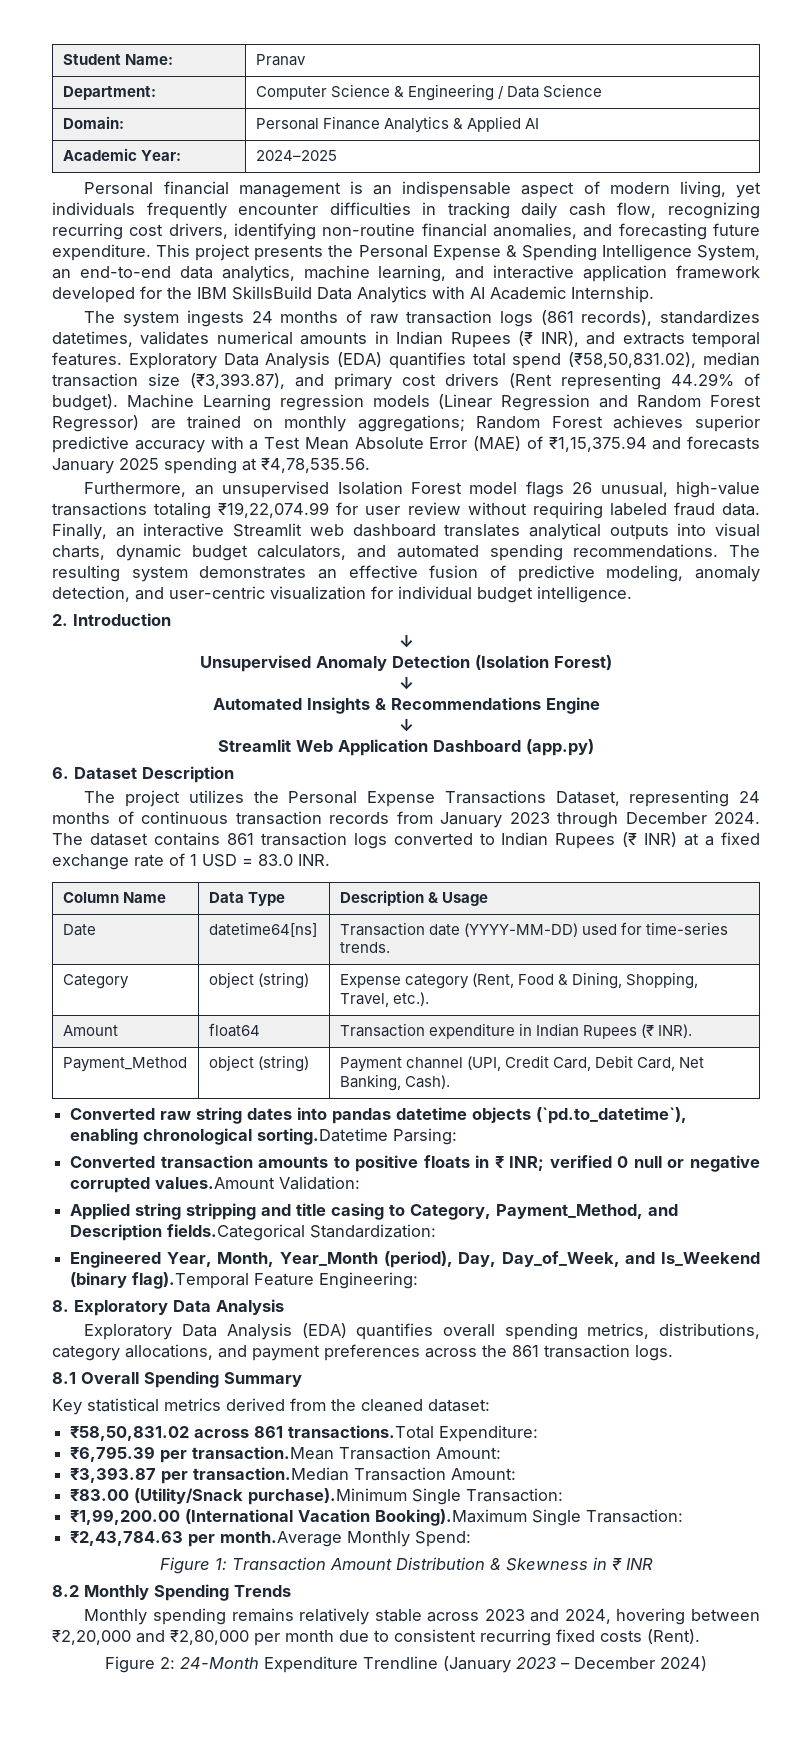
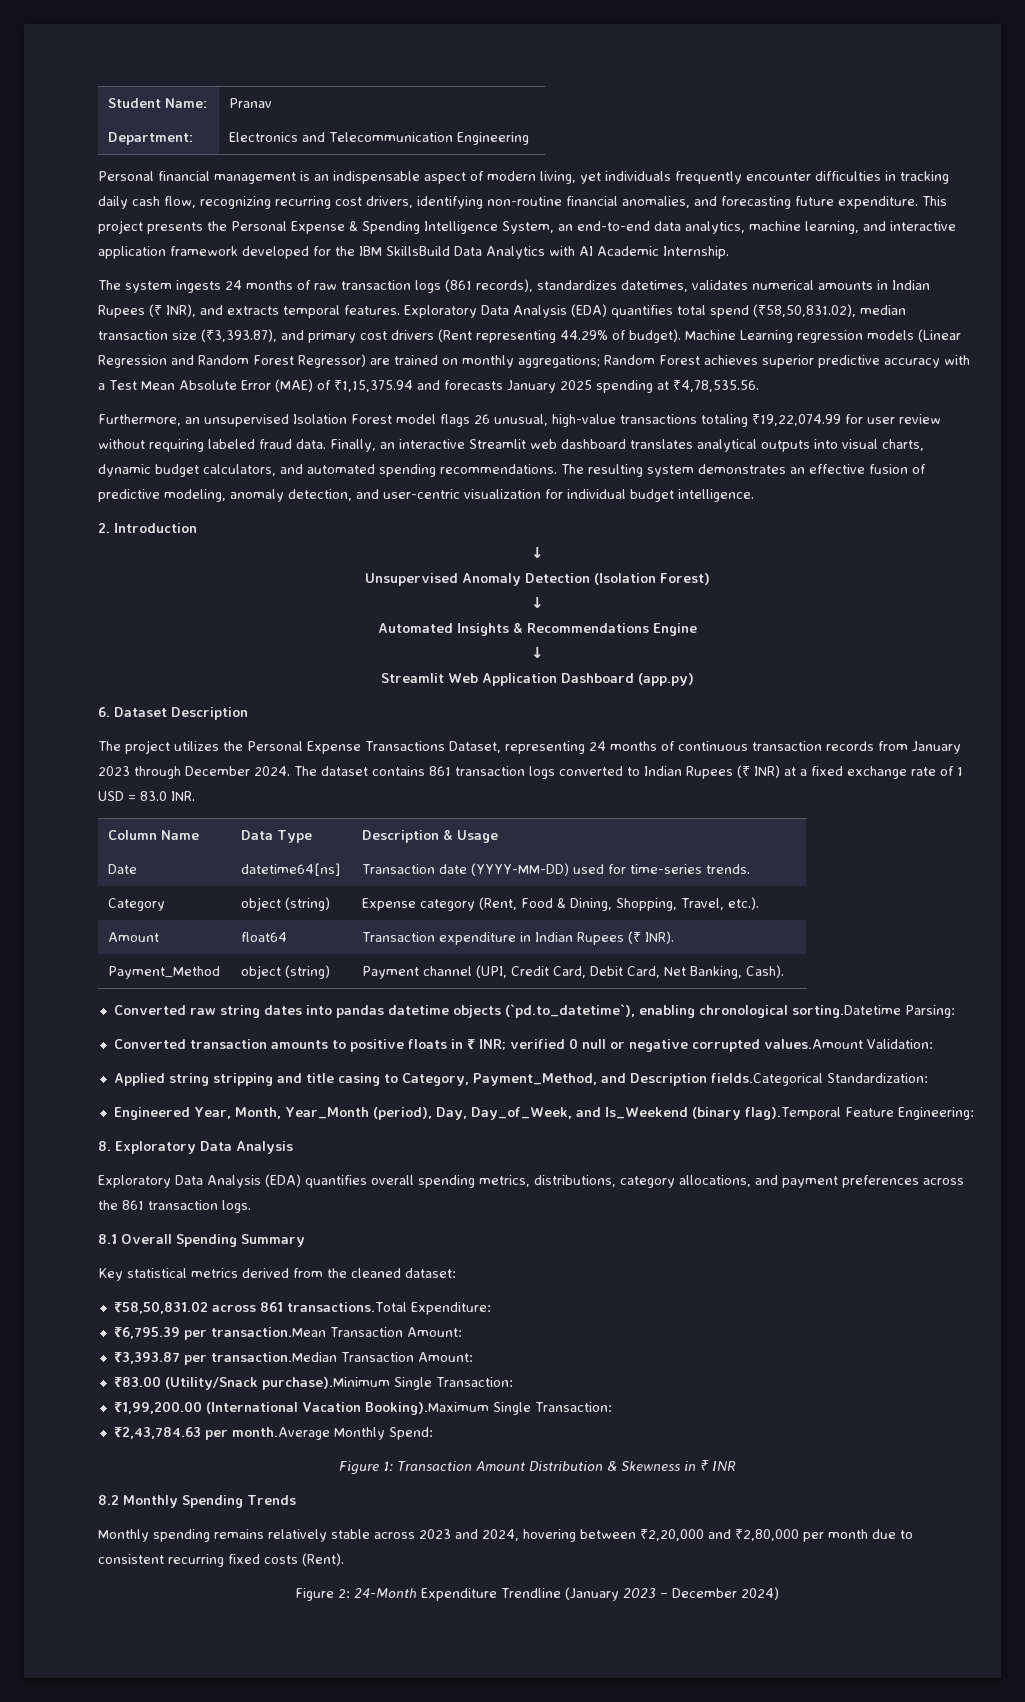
[255,84,603,101] [62,116,124,129] [255,116,540,133] [62,148,181,161] [255,150,337,161] Computer Science & Engineering / Data Science // Domain: | Personal Finance Analytics & Applied AI // Academic Year: | 2024–2025 -> [229,132,530,145] Electronics and Telecommunication Engineering

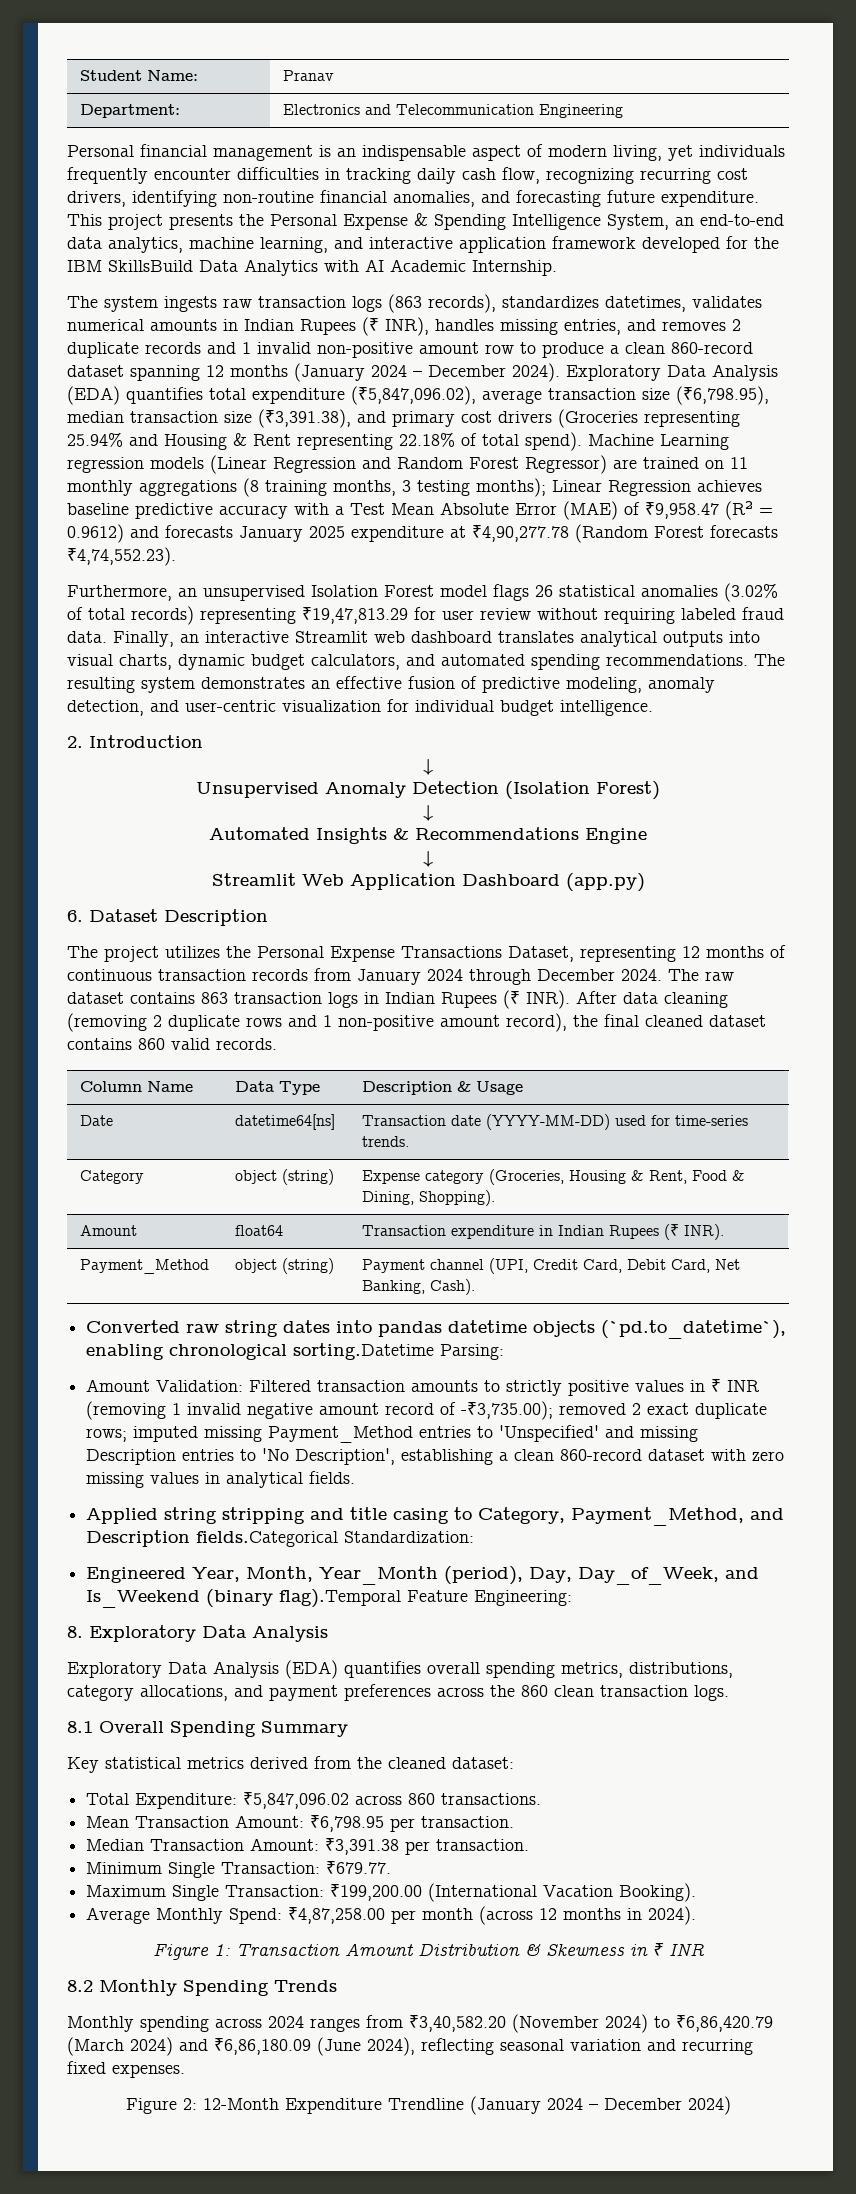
[225,280,311,290] 24 months of -> (217, 304) none
[445,279,472,292] (861 -> [388,294,422,313] (863
[200,305,400,318] and extracts temporal features. -> [435,319,741,335] [67,342,753,358] [67,363,560,382] handles missing entries, and removes 2 duplicate records and 1 invalid non-positive amount row to produce a clean 860-record dataset spanning 12 months (January 2024 – December 2024).
[710,304,856,318] spend (₹58,50,831.02), -> [252,386,769,405] expenditure (₹5,847,096.02), average transaction size (₹6,798.95),
[201,329,277,342] (₹3,393.87), -> [258,409,351,428] (₹3,391.38),
[438,329,681,343] (Rent representing 44.29% of budget). -> [558,409,740,428] [67,432,582,451] (Groceries representing 25.94% and Housing & Rent representing 22.18% of total spend).
[462,355,814,368] monthly aggregations; Random Forest achieves superior -> [730,457,748,469] [67,478,762,497] [67,503,129,515] 11 monthly aggregations (8 training months, 3 testing months); Linear Regression achieves baseline
[333,380,759,393] ₹1,15,375.94 and forecasts January 2025 spending at ₹4,78,535.56. -> [645,501,773,520] [67,524,778,543] [67,547,176,566] ₹9,958.47 (R² = 0.9612) and forecasts January 2025 expenditure at ₹4,90,277.78 (Random Forest forecasts ₹4,74,552.23).
[494,414,841,427] unusual, high-value transactions totaling ₹19,22,074.99 -> [559,583,778,602] [67,606,408,625] statistical anomalies (3.02% of total records) representing ₹19,47,813.29
[589,741,606,751] 24 -> [682,946,700,958] 12
[98,766,130,776] 2023 -> [427,969,463,981] 2024
[321,765,963,779] [98,791,195,801] dataset contains 861 transaction logs converted to Indian Rupees (₹ INR) at a fixed exchange rate of 1 USD = 83.0 INR. -> [705,971,734,981] [67,990,728,1009] [67,1013,766,1032] [67,1038,277,1050] raw dataset contains 863 transaction logs in Indian Rupees (₹ INR). After data cleaning (removing 2 duplicate rows and 1 non-positive amount record), the final cleaned dataset contains 860 valid records.
[479,897,760,911] (Rent, Food & Dining, Shopping, Travel, etc.). -> [488,1169,745,1185] [361,1190,495,1206] (Groceries, Housing & Rent, Food & Dining, Shopping).
[113,1038,933,1052] Converted transaction amounts to positive floats in ₹ INR; verified 0 null or negative corrupted values.Amount Validation: -> [86,1379,761,1396] [86,1401,768,1420] [86,1425,699,1443] [86,1448,785,1465] [86,1471,356,1488] Amount Validation: Filtered transaction amounts to strictly positive values in ₹ INR (removing 1 invalid negative amount record of -₹3,735.00); removed 2 exact duplicate rows; imputed missing Payment_Method entries to 'Unspecified' and missing Description entries to 'No Description', establishing a clean 860-record dataset with zero missing values in analytical fields.
[122,1200,144,1210] 861 -> [521,1685,594,1697] 860 clean
[113,1301,491,1315] [113,1327,462,1340] [113,1352,473,1365] [113,1376,513,1390] [113,1401,612,1415] [113,1427,433,1440] ₹58,50,831.02 across 861 transactions.Total Expenditure: // ₹6,795.39 per transaction.Mean Transaction Amount: // ₹3,393.87 per transaction.Median Transaction Amount: // ₹83.00 (Utility/Snack purchase).Minimum Single Transaction: // ₹1,99,200.00 (International Vacation Booking).Maximum Single Transaction: // ₹2,43,784.63 per month.Average Monthly Spend: -> [86,1792,542,1809] [86,1815,515,1832] [86,1838,530,1855] [86,1861,392,1878] [86,1883,697,1902] [86,1906,697,1925] Total Expenditure: ₹5,847,096.02 across 860 transactions. // Mean Transaction Amount: ₹6,798.95 per transaction. // Median Transaction Amount: ₹3,391.38 per transaction. // Minimum Single Transaction: ₹679.77. // Maximum Single Transaction: ₹199,200.00 (International Vacation Booking). // Average Monthly Spend: ₹4,87,258.00 per month (across 12 months in 2024).
[214,1529,913,1542] [98,1553,344,1567] remains relatively stable across 2023 and 2024, hovering between ₹2,20,000 and ₹2,80,000 per month due to consistent recurring fixed costs (Rent). -> [215,2014,773,2033] [67,2037,753,2056] [67,2061,185,2078] across 2024 ranges from ₹3,40,582.20 (November 2024) to ₹6,86,420.79 (March 2024) and ₹6,86,180.09 (June 2024), reflecting seasonal variation and recurring fixed expenses.
[354,1588,417,1598] 24-Month -> [202,2098,279,2110] 12-Month
[623,1588,656,1598] 2023 -> [546,2098,583,2110] 2024

